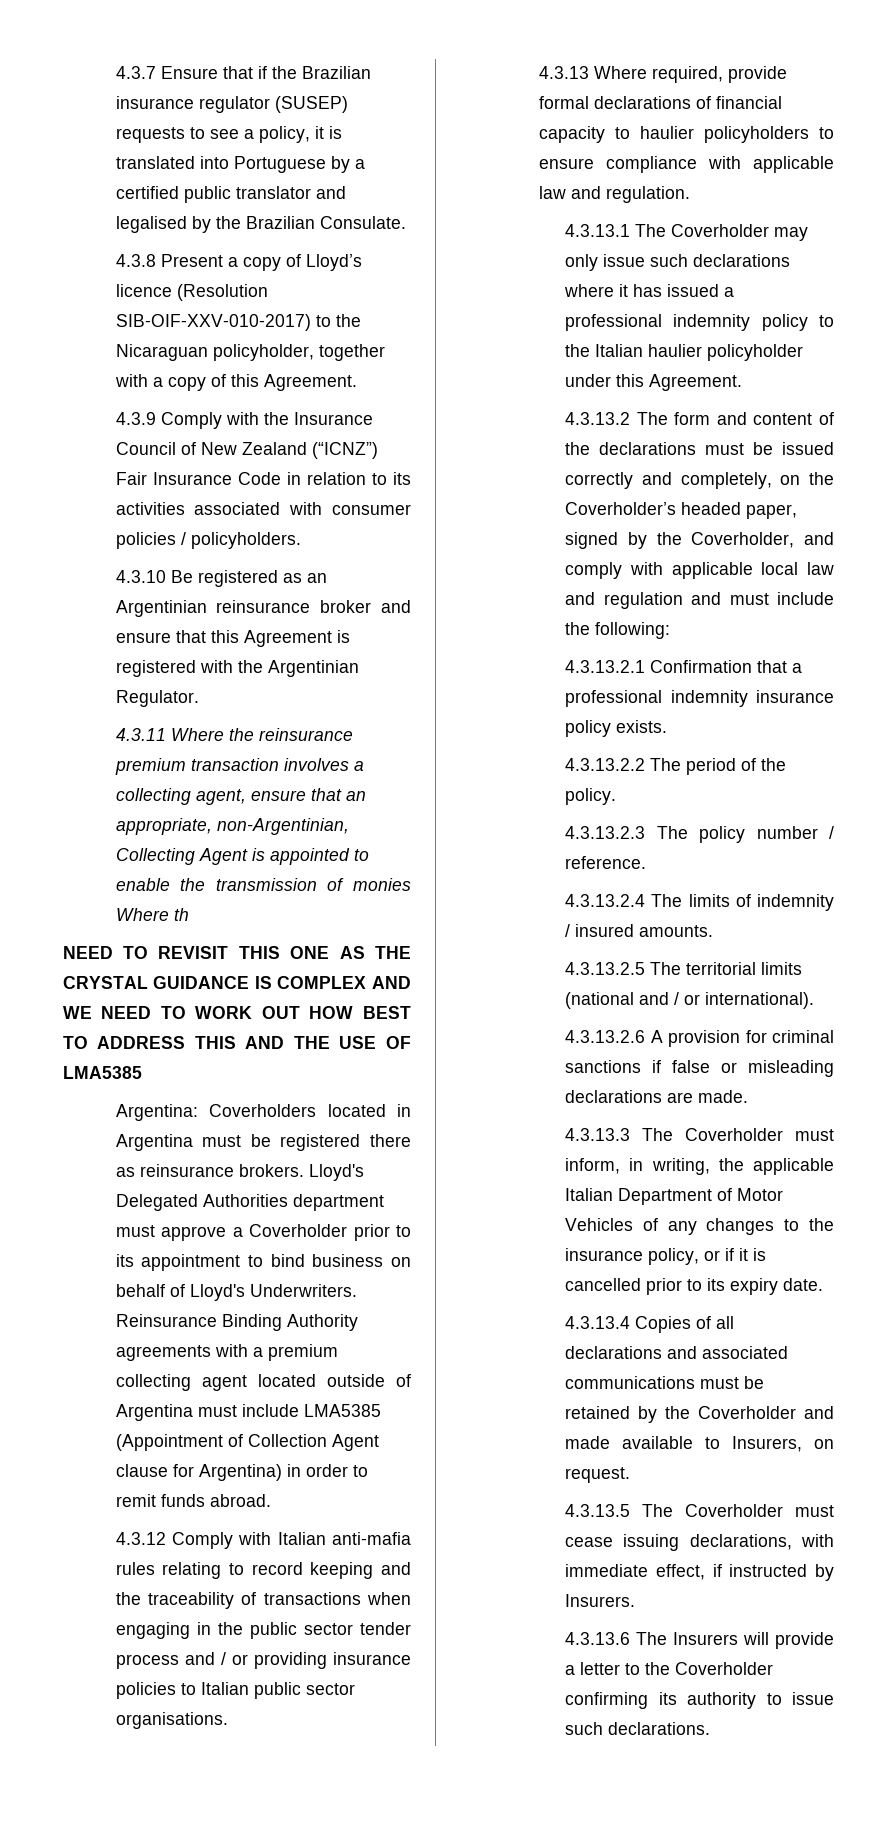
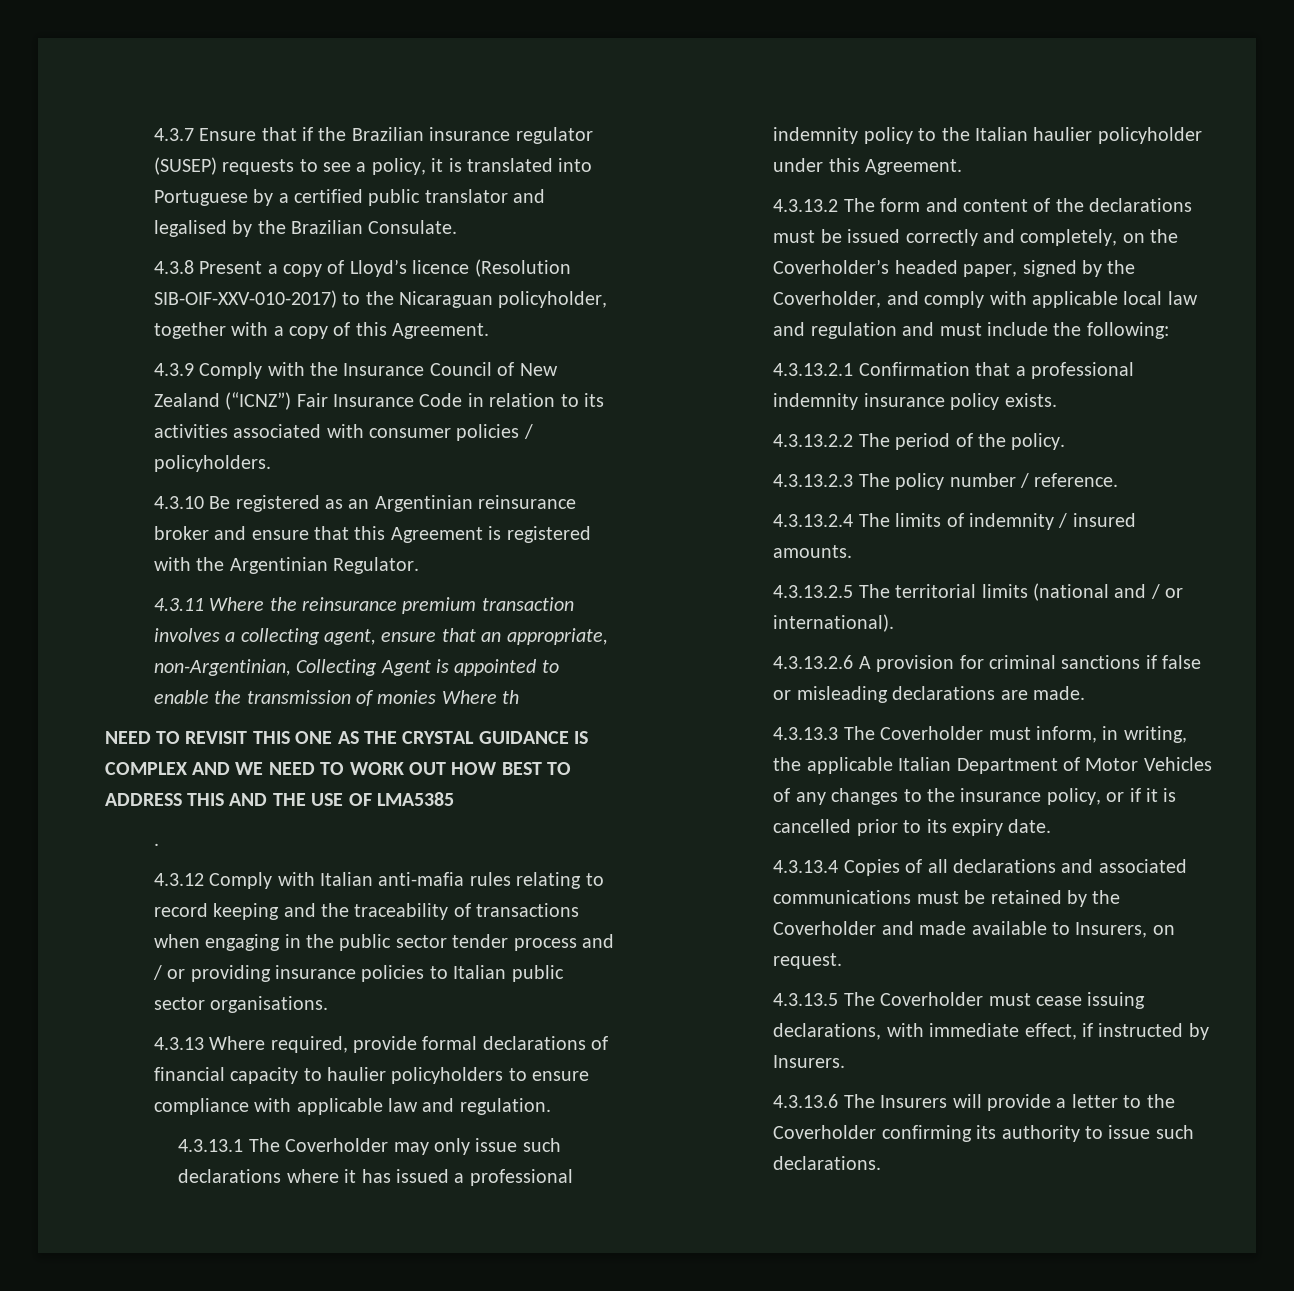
[115,1104,411,1121] [115,1134,411,1151] [115,1164,364,1181] [115,1194,384,1211] [115,1224,412,1241] [115,1254,411,1271] [115,1284,357,1301] [115,1314,358,1331] [115,1344,338,1361] [115,1374,411,1391] [115,1404,381,1421] [115,1434,379,1451] [115,1464,368,1481] [115,1494,271,1507] Argentina: Coverholders located in Argentina must be registered there as reinsurance brokers. Lloyd's Delegated Authorities department must approve a Coverholder prior to its appointment to bind business on behalf of Lloyd's Underwriters. Reinsurance Binding Authority agreements with a premium collecting agent located outside of Argentina must include LMA5385 (Appointment of Collection Agent clause for Argentina) in order to remit funds abroad. -> [153,843,159,846] .

